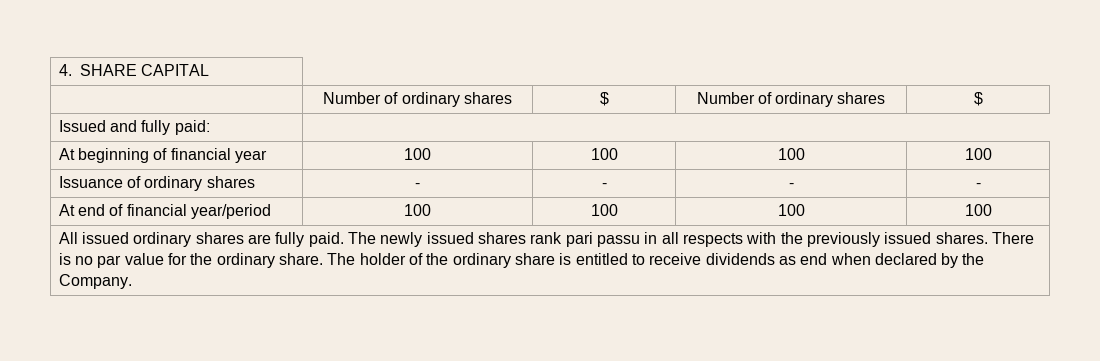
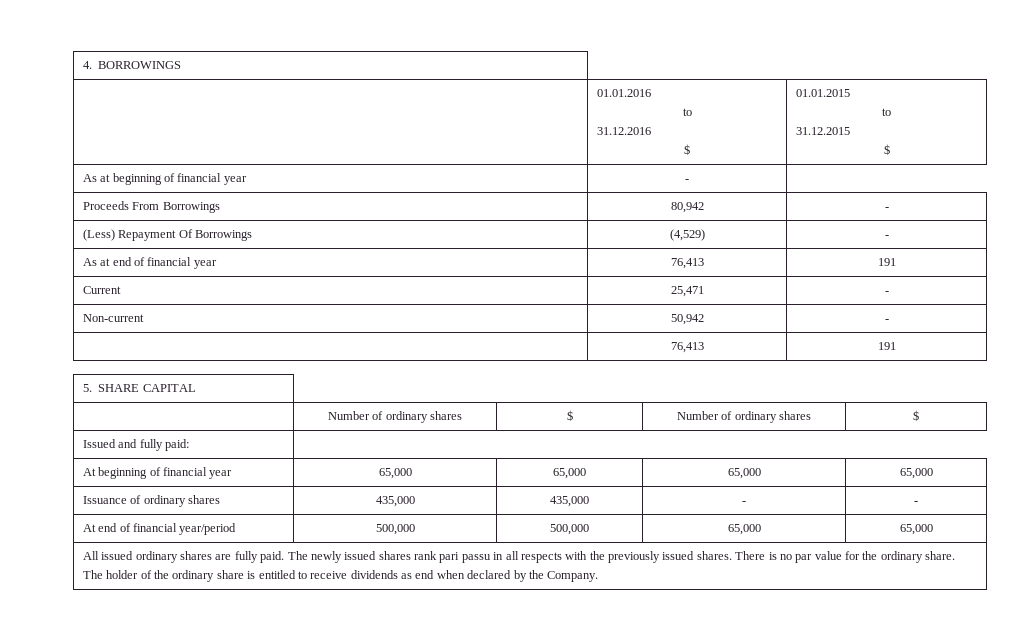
(72, 70) none -> [98,61,182,69] [596,89,651,97] [682,108,692,116] [596,127,651,135] [684,144,690,155] [795,89,850,97] [882,108,891,116] [795,127,850,135] [883,144,890,155] [82,173,247,185] [685,179,689,182] [82,201,220,213] [670,202,704,213] [884,207,889,210] [82,229,253,241] [669,229,705,241] [884,235,889,238] [82,257,217,269] [670,258,704,269] [877,258,896,266] [82,286,121,294] [670,286,704,297] [884,291,889,294] [82,314,144,322] [670,314,704,325] [884,319,889,322] [670,342,704,353] [877,342,896,350] [82,384,92,392] BORROWINGS // | 01.01.2016 // to // 31.12.2016 // $ | 01.01.2015 // to // 31.12.2015 // $ // As at beginning of financial year | - // Proceeds From Borrowings | 80,942 | - // (Less) Repayment Of Borrowings | (4,529) | - // As at end of financial year | 76,413 | 191 // Current | 25,471 | - // Non-current | 50,942 | - // | 76,413 | 191 // 5.
[404,148,431,160] [590,148,618,160] [777,148,805,160] [964,148,992,160] 100 | 100 | 100 | 100 -> [378,468,412,479] [553,468,586,479] [727,468,761,479] [899,468,933,479] 65,000 | 65,000 | 65,000 | 65,000
[415,183,420,188] [601,183,607,188] - | - -> [375,496,415,507] [550,496,589,507] 435,000 | 435,000
[404,204,431,216] [590,204,618,216] [777,204,805,216] [964,204,992,216] 100 | 100 | 100 | 100 -> [375,524,415,535] [550,524,589,535] [727,524,761,535] [899,524,933,535] 500,000 | 500,000 | 65,000 | 65,000

